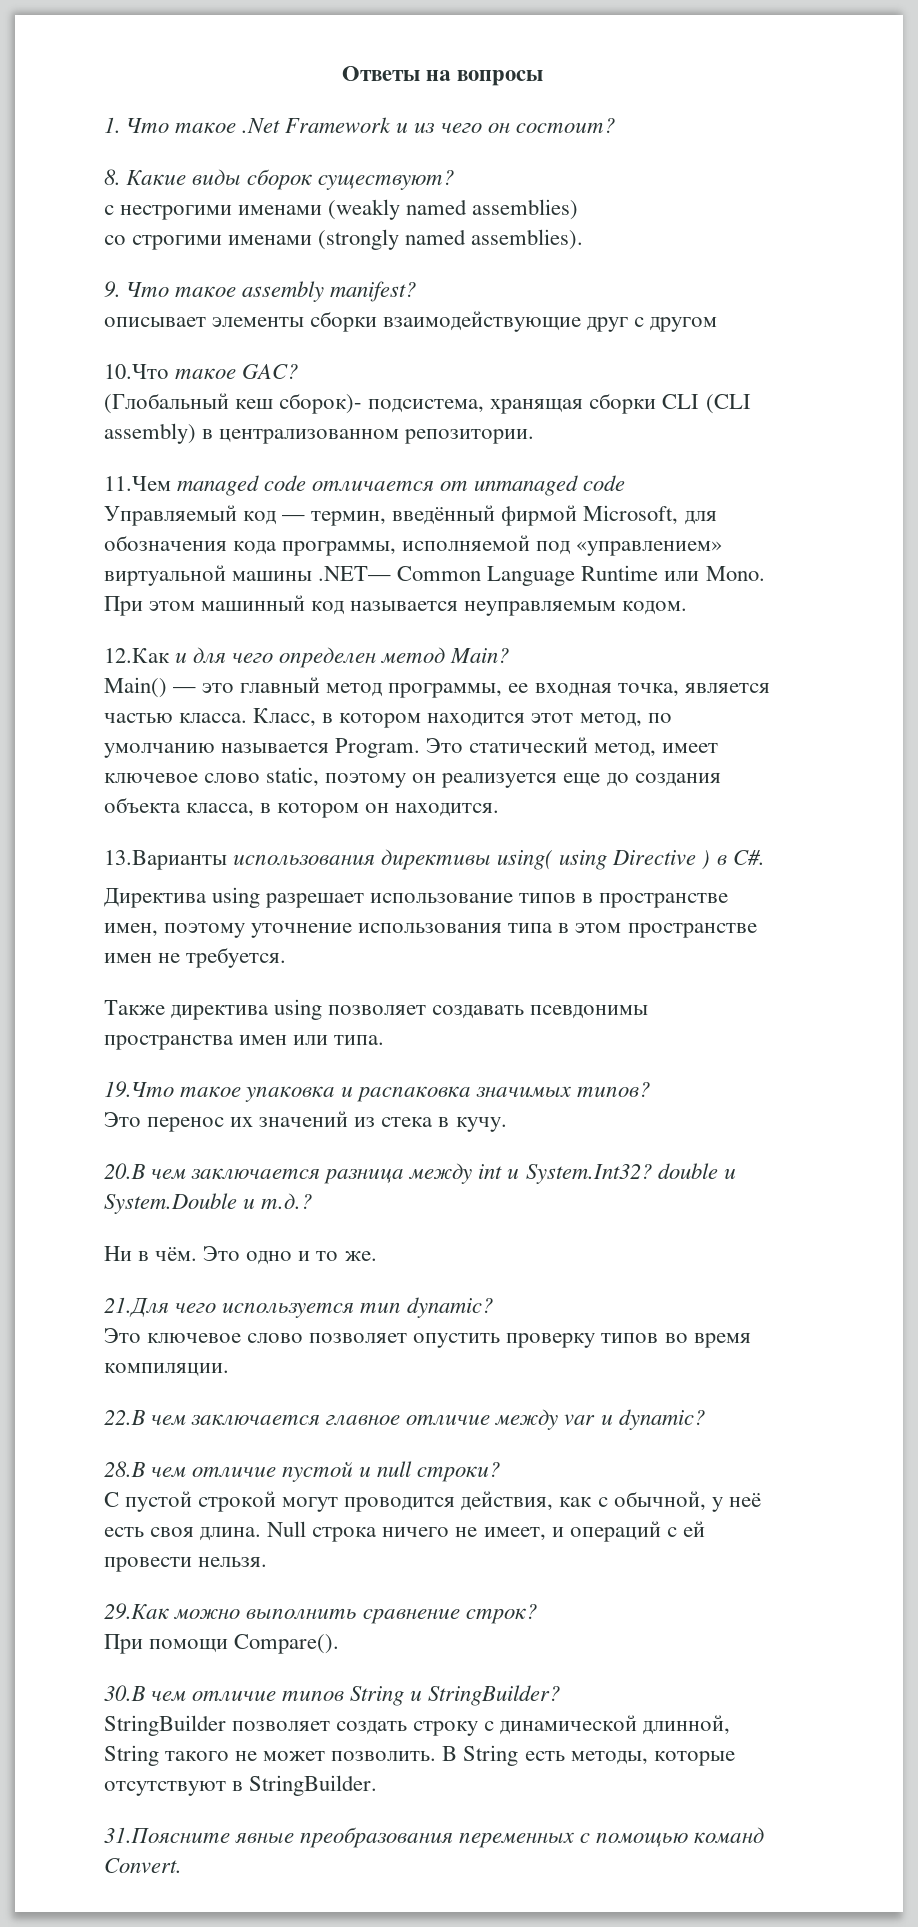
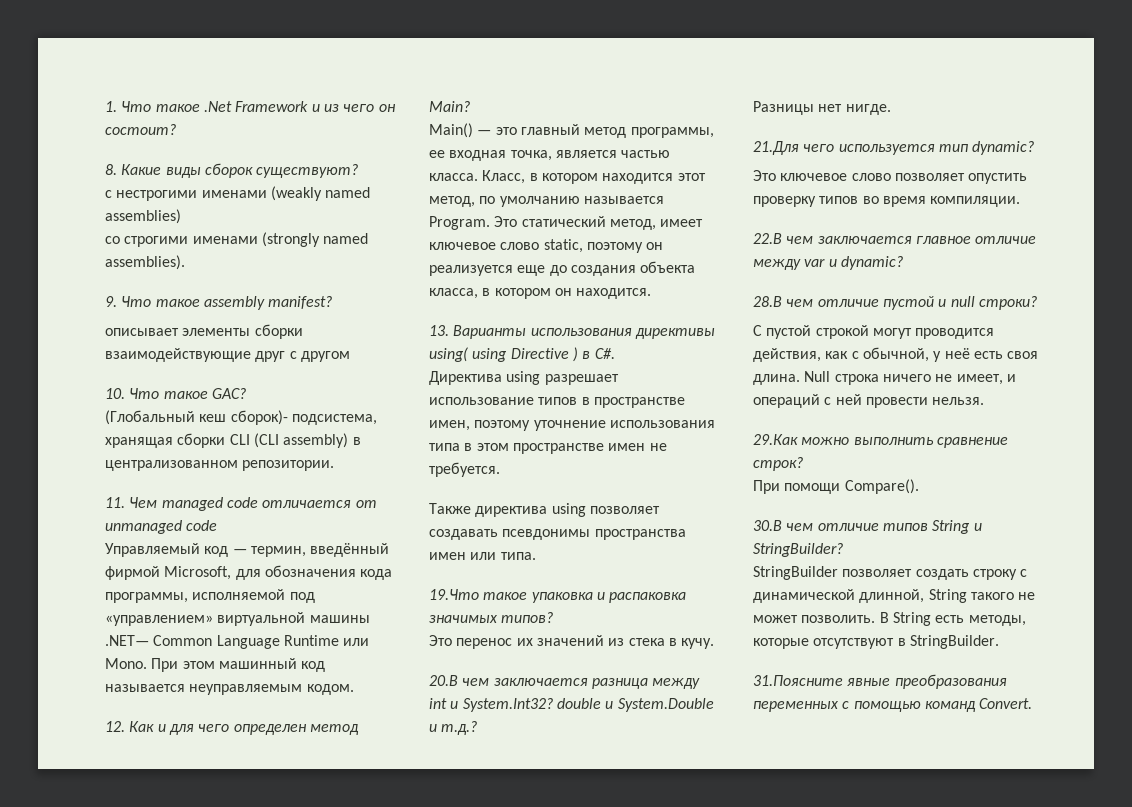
[341,66,544,86] Ответы на вопросы // -> (105, 106) none
[104,364,169,379] 10.Что -> [105,388,160,399] 10. Что
[104,476,171,491] 11.Чем -> [105,497,158,508] 11. Чем
[104,648,170,663] 12.Как -> [105,721,155,732] 12. Как
[104,850,227,870] 13.Варианты -> [429,325,527,339] 13. Варианты
[104,1246,377,1265] Ни в чём. Это одно и то же. -> [753,101,891,115] Разницы нет нигде.
[682,1521,705,1537] ей -> [835,394,862,405] ней

